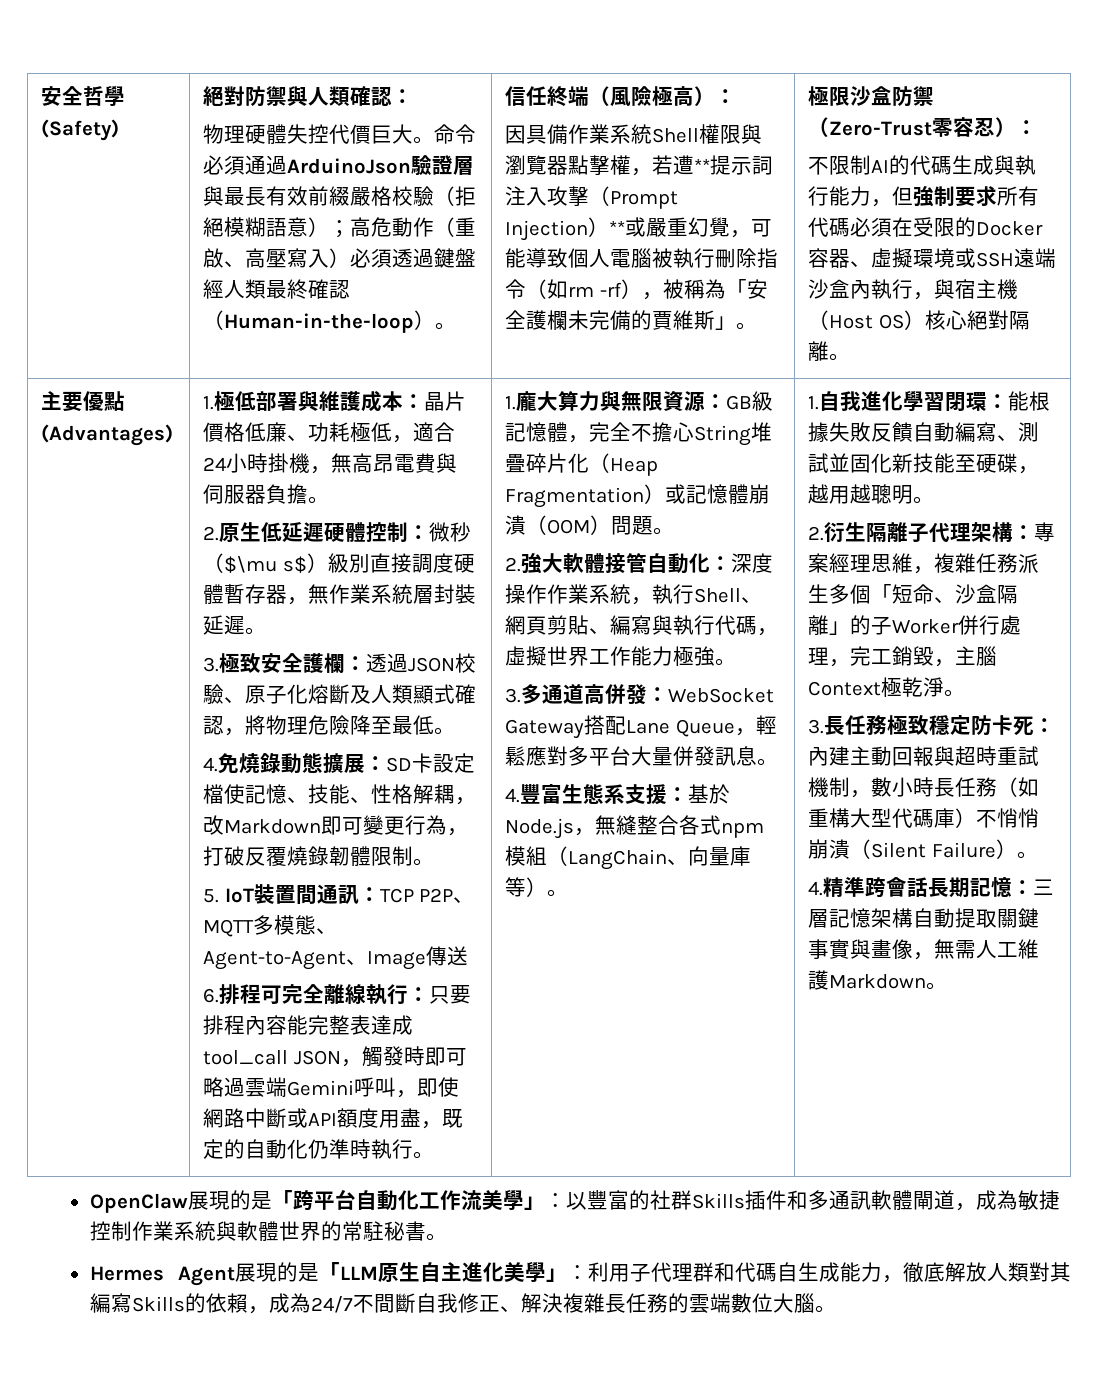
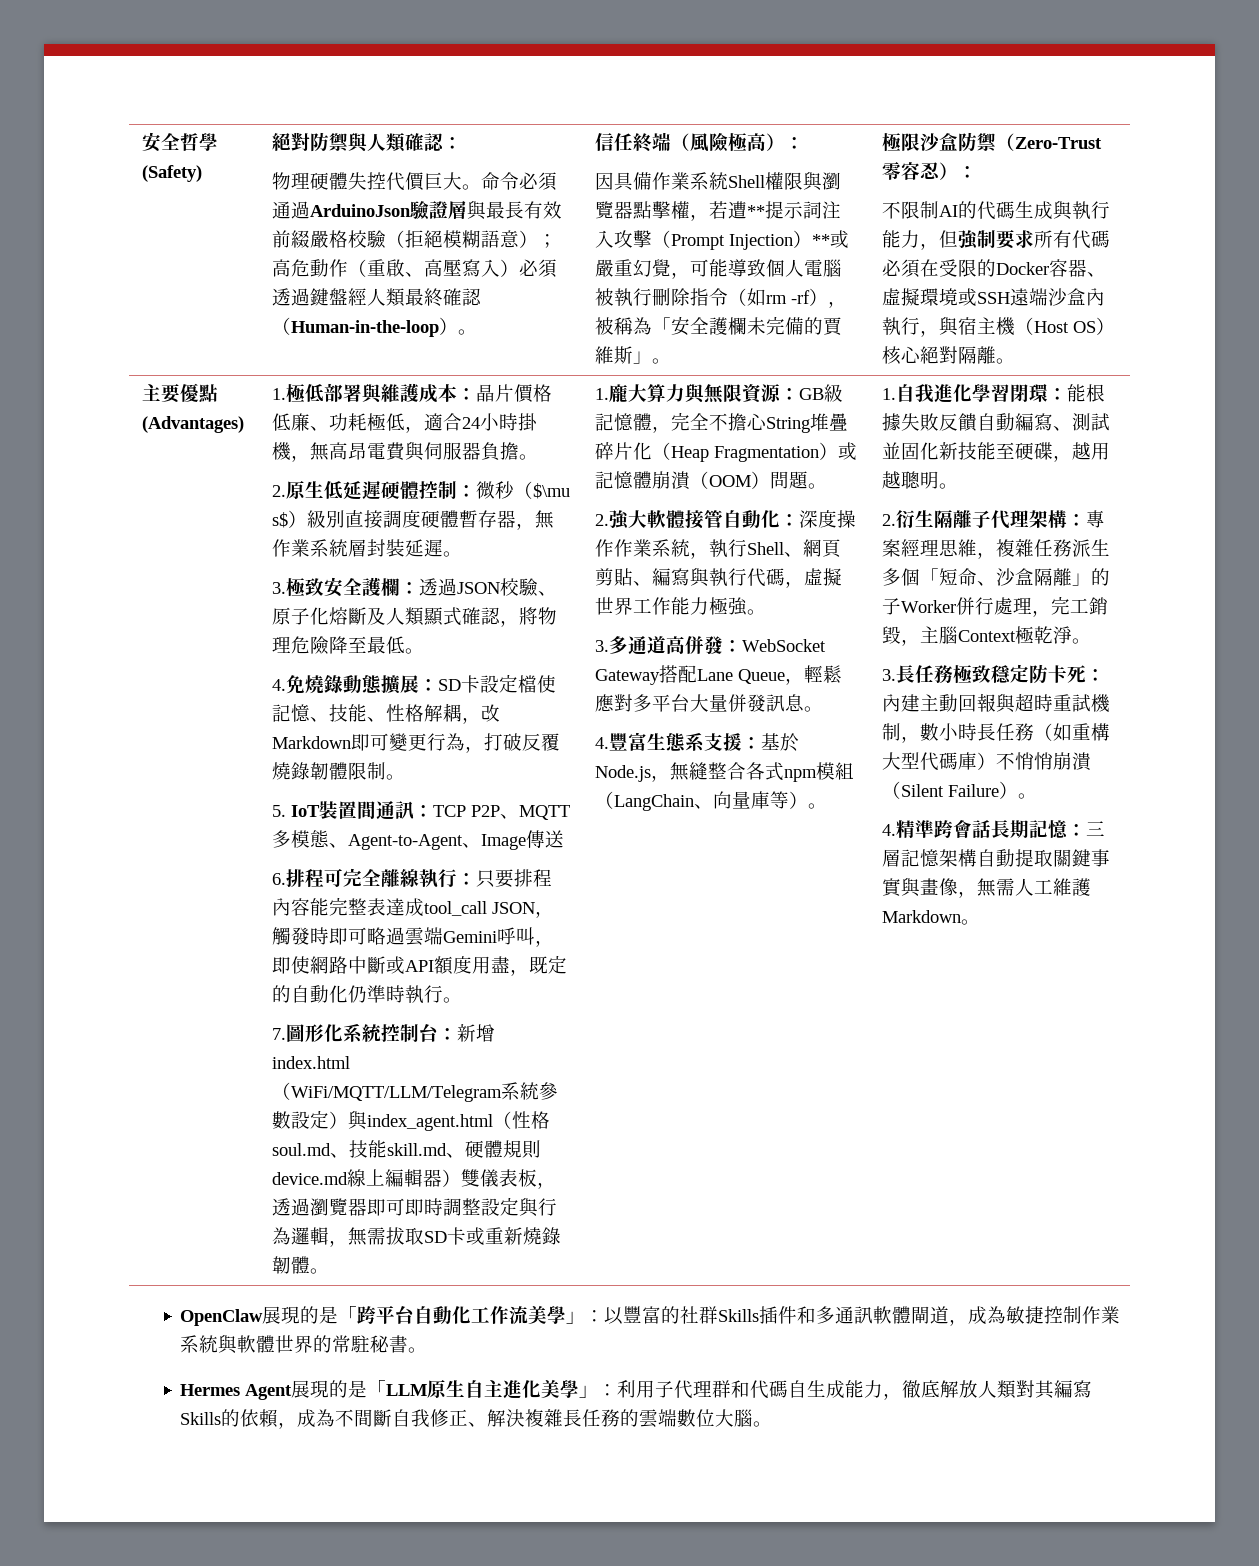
(435, 1155) none -> [271,1023,495,1043] [271,1056,350,1069] [271,1082,558,1102] [271,1110,550,1131] [271,1140,541,1159] [271,1169,556,1189] [271,1197,557,1217] [271,1227,561,1247] [271,1256,329,1274] // 7.圖形化系統控制台：新增index.html（WiFi/MQTT/LLM/Telegram系統參數設定）與index_agent.html（性格soul.md、技能skill.md、硬體規則device.md線上編輯器）雙儀表板，透過瀏覽器即可即時調整設定與行為邏輯，無需拔取SD卡或重新燒錄韌體。
[310,1296,353,1313] 24/7 -> (336, 1418) none

